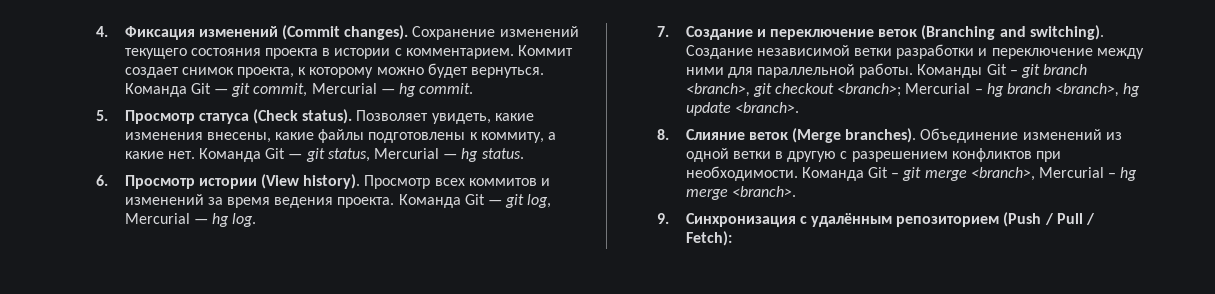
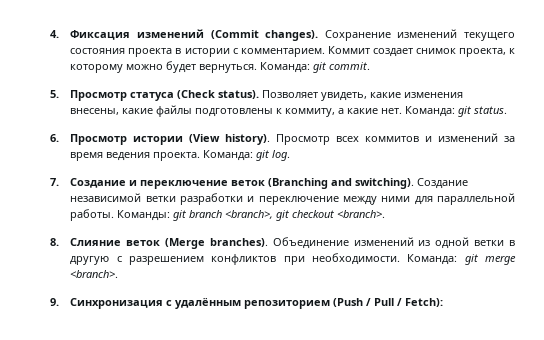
[124,83,416,97] Команда Git — git commit, Mercurial — hg -> [260,62,327,73] Команда: git
[199,148,479,162] Команда Git — git status, Mercurial — hg -> [405,106,472,117] Команда: git
[398,194,552,208] [124,213,230,227] Команда Git — git log, Mercurial — hg -> [203,150,270,161] Команда: git
[917,64,1018,78] Команды Git – -> [117,210,171,221] Команды:
[837,83,1141,97] [685,102,731,116] <branch>; Mercurial – hg branch <branch>, hg update -> (335, 214) none
[801,167,1138,181] Команда Git – git merge <branch>, Mercurial – hg -> [407,254,478,265] Команда: git

